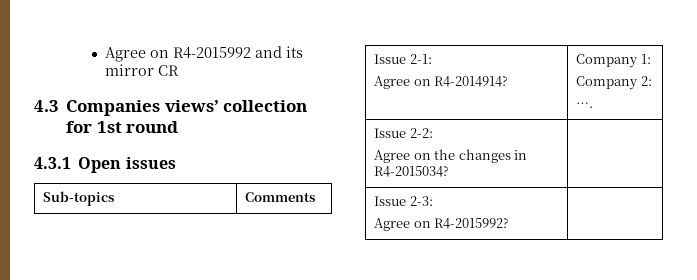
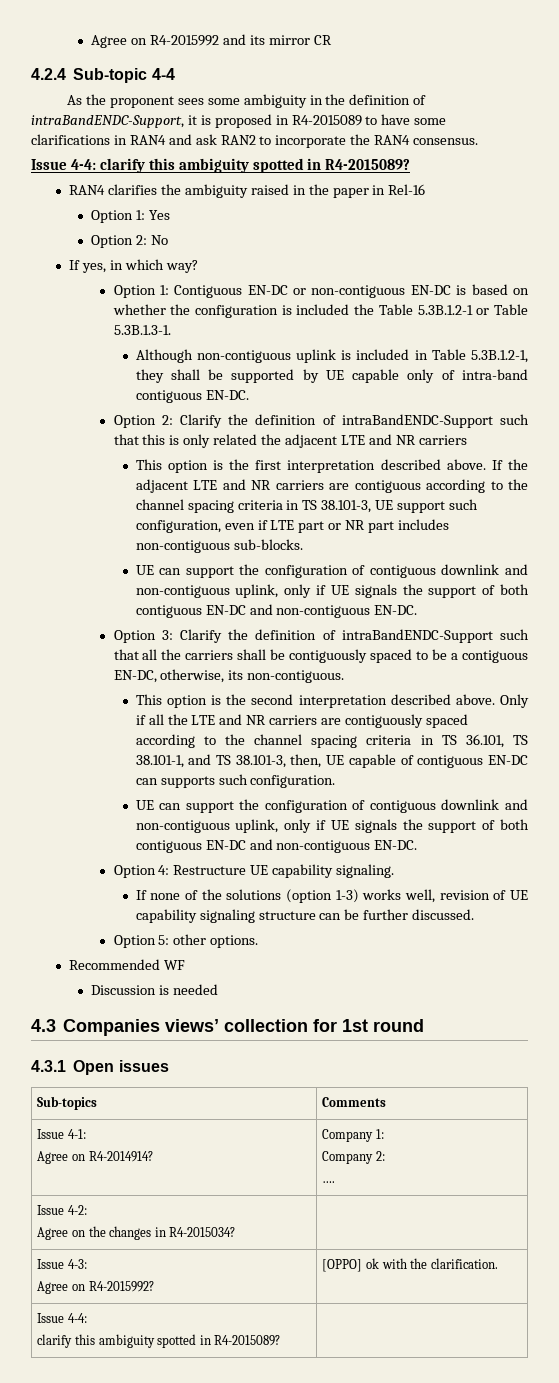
(180, 70) none -> [31,68,175,83] [67,94,427,108] [31,114,447,128] [31,134,479,148] [31,158,411,173] [69,184,426,198] [91,210,171,223] [91,235,169,248] [69,259,198,273] [113,284,530,298] [112,304,528,318] [113,325,171,335] [135,349,529,363] [135,369,528,383] [135,390,249,403] [113,414,529,428] [113,434,467,448] [135,459,529,473] [135,479,528,493] [135,499,478,513] [135,519,449,533] [135,539,303,553] [135,564,528,578] [135,584,529,598] [135,604,418,618] [113,629,529,643] [113,649,528,663] [113,669,345,683] [135,694,529,708] [135,714,468,728] [135,734,529,748] [135,754,528,768] [135,774,336,788] [135,799,528,813] [135,819,529,833] [135,839,418,853] [113,864,395,878] [135,889,529,903] [135,909,475,923] [113,934,259,948] [69,959,186,970] [91,984,219,995] // 4.2.4 Sub-topic 4-4 // As the proponent sees some ambiguity in the definition of intraBandENDC-Support, it is proposed in R4-2015089 to have some clarifications in RAN4 and ask RAN2 to incorporate the RAN4 consensus. // Issue 4-4: clarify this ambiguity spotted in R4-2015089? // RAN4 clarifies the ambiguity raised in the paper in Rel-16 // Option 1: Yes // Option 2: No // If yes, in which way? // Option 1: Contiguous EN-DC or non-contiguous EN-DC is based on whether the configuration is included the Table 5.3B.1.2-1 or Table 5.3B.1.3-1. // Although non-contiguous uplink is included in Table 5.3B.1.2-1, they shall be supported by UE capable only of intra-band contiguous EN-DC. // Option 2: Clarify the definition of intraBandENDC-Support such that this is only related the adjacent LTE and NR carriers // This option is the first interpretation described above. If the adjacent LTE and NR carriers are contiguous according to the channel spacing criteria in TS 38.101-3, UE support such configuration, even if LTE part or NR part includes non-contiguous sub-blocks. // UE can support the configuration of contiguous downlink and non-contiguous uplink, only if UE signals the support of both contiguous EN-DC and non-contiguous EN-DC. // Option 3: Clarify the definition of intraBandENDC-Support such that all the carriers shall be contiguously spaced to be a contiguous EN-DC, otherwise, its non-contiguous. // This option is the second interpretation described above. Only if all the LTE and NR carriers are contiguously spaced according to the channel spacing criteria in TS 36.101, TS 38.101-1, and TS 38.101-3, then, UE capable of contiguous EN-DC can supports such configuration. // UE can support the configuration of contiguous downlink and non-contiguous uplink, only if UE signals the support of both contiguous EN-DC and non-contiguous EN-DC. // Option 4: Restructure UE capability signaling. // If none of the solutions (option 1-3) works well, revision of UE capability signaling structure can be further discussed. // Option 5: other options. // Recommended WF // Discussion is needed
[409,54,432,64] 2-1: -> [68,1129,87,1139] 4-1:
[409,128,433,138] 2-2: -> [68,1205,88,1215] 4-2:
[409,196,433,206] 2-3: -> [68,1259,88,1269] 4-3:
(510, 223) none -> [322,1258,498,1272] [37,1313,88,1323] [37,1334,281,1348] | [OPPO] ok with the clarification. // Issue 4-4: // clarify this ambiguity spotted in R4-2015089?

